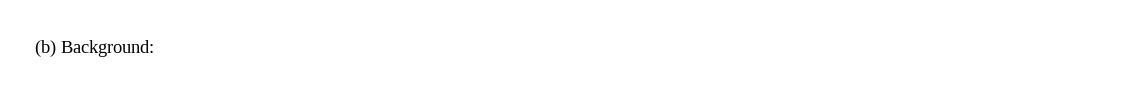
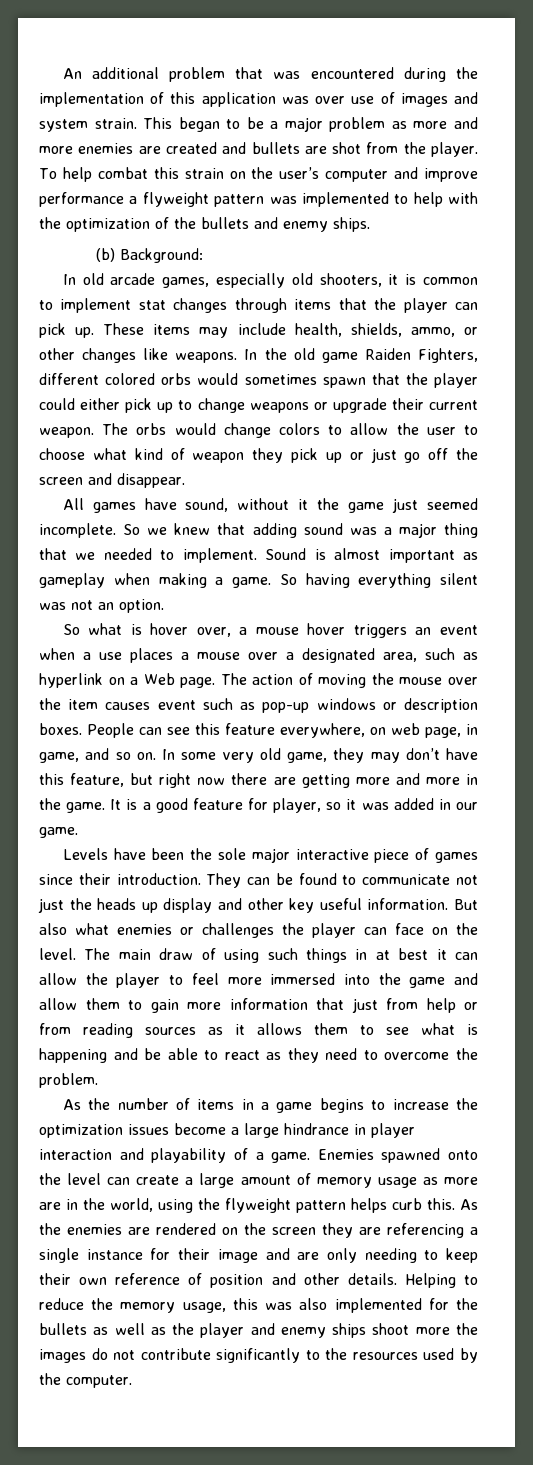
[35,40,154,57] (b) Background: -> [62,67,478,82] [39,92,479,107] [39,117,478,132] [39,142,479,157] [39,167,479,182] [39,192,478,207] [39,217,370,232] [95,248,203,263] [62,273,478,288] [39,298,479,313] [39,323,478,338] [39,348,478,363] [39,373,478,388] [39,398,479,413] [39,423,478,438] [39,448,478,463] [39,473,185,488] [62,498,479,513] [39,523,479,538] [39,548,479,563] [39,573,478,588] [39,599,164,613] [62,623,479,638] [39,648,478,663] [39,673,478,688] [39,698,479,713] [39,723,478,738] [39,748,478,763] [39,773,478,788] [39,798,479,813] [39,827,78,838] [62,848,478,863] [39,873,478,888] [38,898,478,913] [39,923,478,938] [39,948,479,963] [39,973,478,988] [39,998,478,1013] [39,1023,478,1038] [39,1048,478,1063] [39,1073,98,1088] [62,1098,479,1113] [39,1123,415,1138] [39,1148,478,1163] [39,1173,478,1188] [39,1198,478,1213] [39,1223,478,1238] [39,1248,478,1263] [39,1273,478,1288] [39,1298,479,1313] [39,1323,478,1338] [39,1348,478,1363] [39,1373,132,1388] An additional problem that was encountered during the implementation of this application was over use of images and system strain. This began to be a major problem as more and more enemies are created and bullets are shot from the player. To help combat this strain on the user’s computer and improve performance a flyweight pattern was implemented to help with the optimization of the bullets and enemy ships. // (b) Background: // In old arcade games, especially old shooters, it is common to implement stat changes through items that the player can pick up. These items may include health, shields, ammo, or other changes like weapons. In the old game Raiden Fighters, different colored orbs would sometimes spawn that the player could either pick up to change weapons or upgrade their current weapon. The orbs would change colors to allow the user to choose what kind of weapon they pick up or just go off the screen and disappear. // All games have sound, without it the game just seemed incomplete. So we knew that adding sound was a major thing that we needed to implement. Sound is almost important as gameplay when making a game. So having everything silent was not an option. // So what is hover over, a mouse hover triggers an event when a use places a mouse over a designated area, such as hyperlink on a Web page. The action of moving the mouse over the item causes event such as pop-up windows or description boxes. People can see this feature everywhere, on web page, in game, and so on. In some very old game, they may don’t have this feature, but right now there are getting more and more in the game. It is a good feature for player, so it was added in our game. // Levels have been the sole major interactive piece of games since their introduction. They can be found to communicate not just the heads up display and other key useful information. But also what enemies or challenges the player can face on the level. The main draw of using such things in at best it can allow the player to feel more immersed into the game and allow them to gain more information that just from help or from reading sources as it allows them to see what is happening and be able to react as they need to overcome the problem. // As the number of items in a game begins to increase the optimization issues become a large hindrance in player interaction and playability of a game. Enemies spawned onto the level can create a large amount of memory usage as more are in the world, using the flyweight pattern helps curb this. As the enemies are rendered on the screen they are referencing a single instance for their image and are only needing to keep their own reference of position and other details. Helping to reduce the memory usage, this was also implemented for the bullets as well as the player and enemy ships shoot more the images do not contribute significantly to the resources used by the computer.

